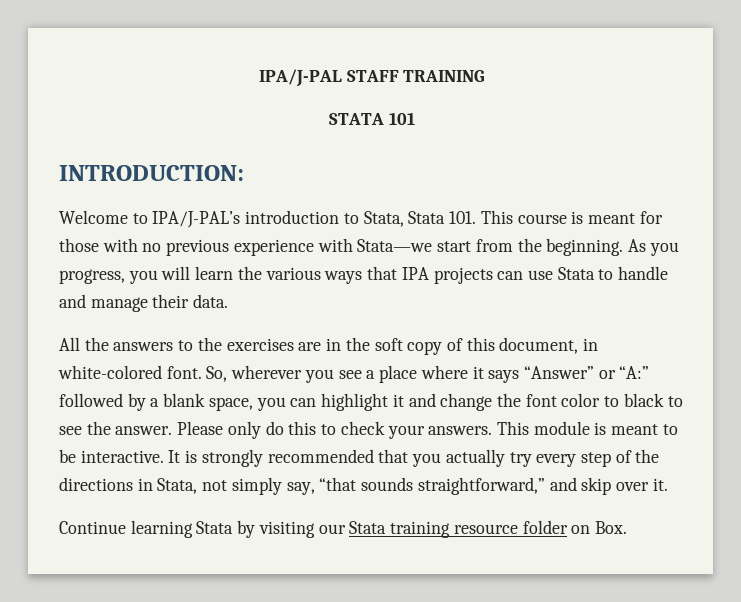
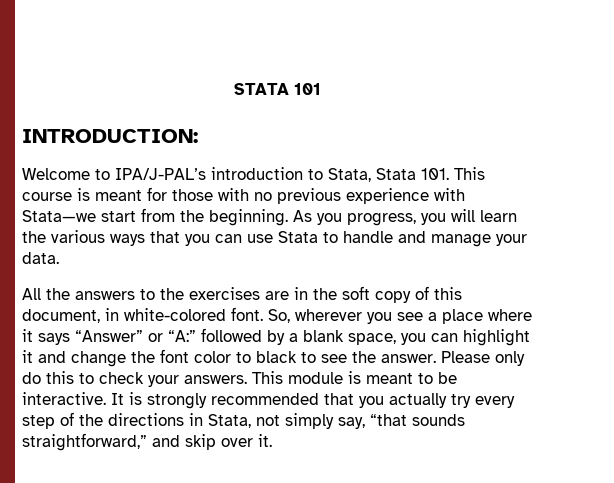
[258,69,486,87] IPA/J-PAL STAFF TRAINING // -> (233, 89) none
[401,267,493,284] IPA projects -> [185,234,210,246] you
[152,294,190,308] their -> [496,234,527,246] your
[59,520,627,538] // Continue learning Stata by visiting our Stata training resource folder on Box. -> (272, 440) none

